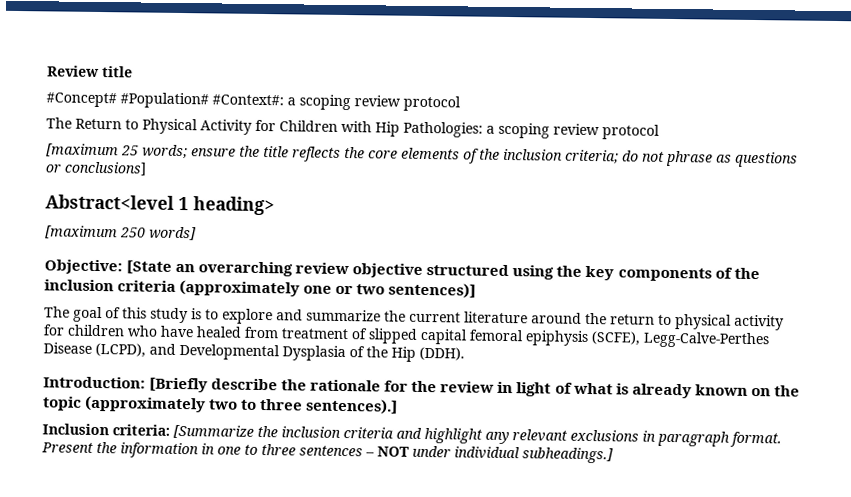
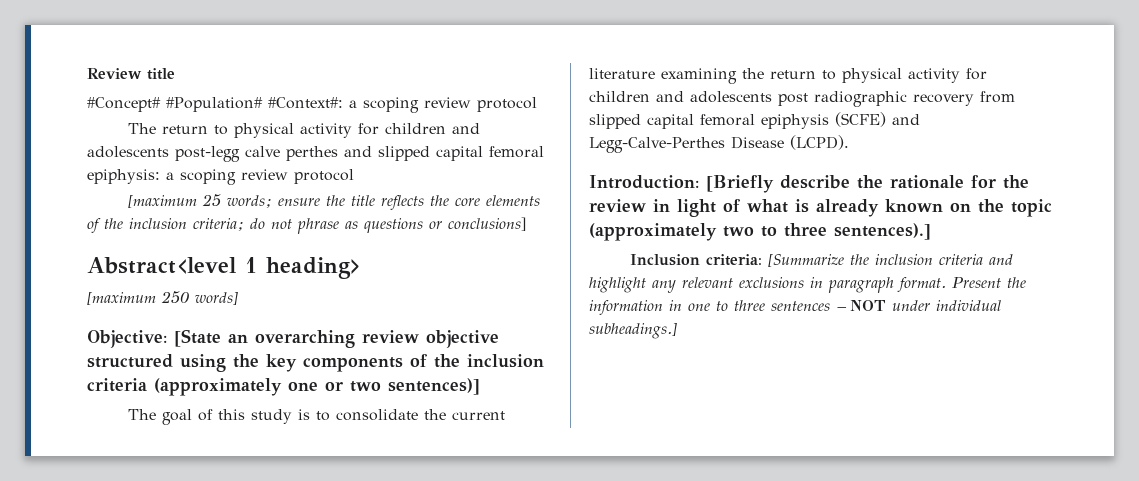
[75,118,483,138] Return to Physical Activity for Children with Hip Pathologies: -> [162,123,481,138] [87,146,544,162] [87,169,160,184] return to physical activity for children and adolescents post-legg calve perthes and slipped capital femoral epiphysis:
[222,308,381,325] explore and summarize -> [336,409,419,421] consolidate
[531,312,582,324] around -> [661,68,737,84] examining
[127,325,769,349] [43,342,465,362] who have healed from treatment of slipped capital femoral epiphysis (SCFE), Legg-Calve-Perthes Disease (LCPD), and Developmental Dysplasia of the Hip (DDH). -> [656,91,1015,107] [589,112,920,129] [589,135,849,153] and adolescents post radiographic recovery from slipped capital femoral epiphysis (SCFE) and Legg-Calve-Perthes Disease (LCPD).

